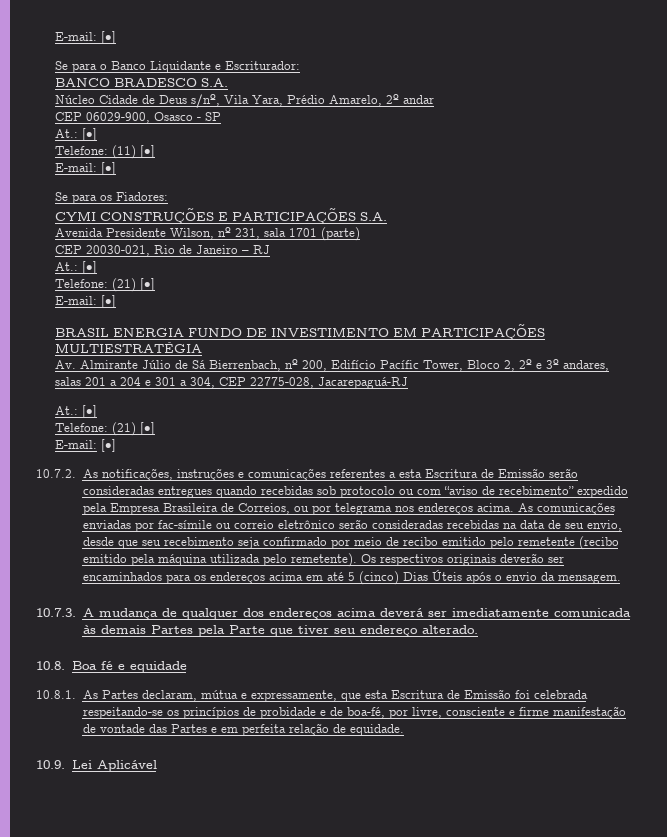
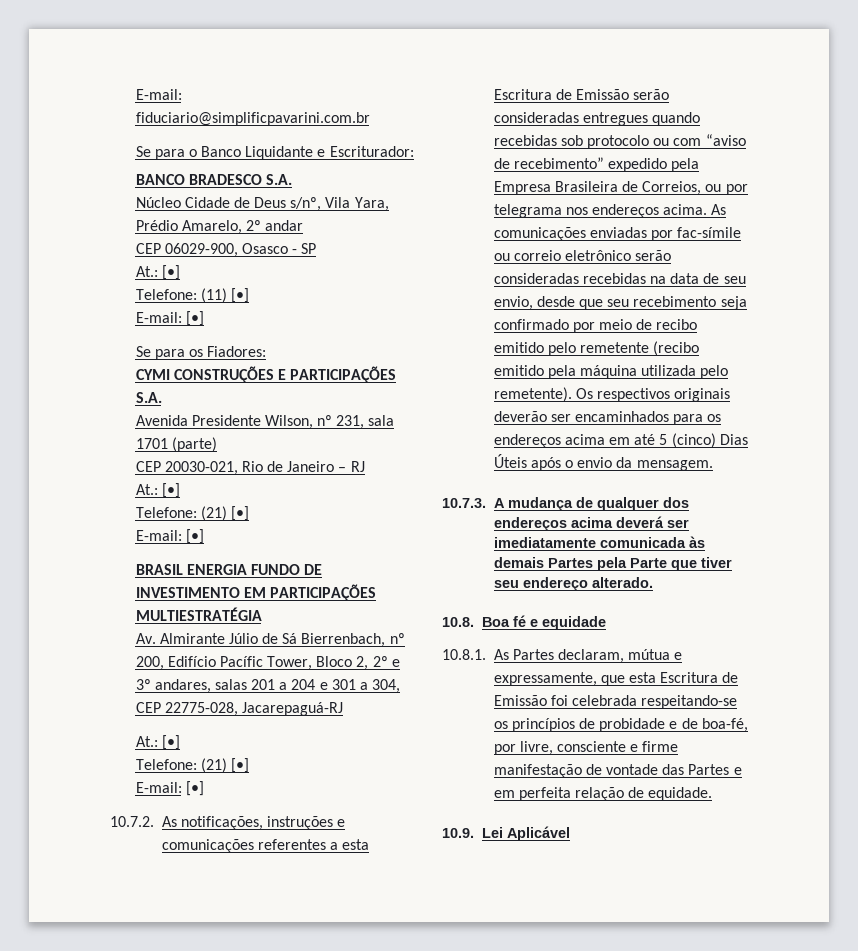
[54,31,116,44] E-mail: [•] -> [135,89,182,100] [135,112,370,126] E-mail: fiduciario@simplificpavarini.com.br

